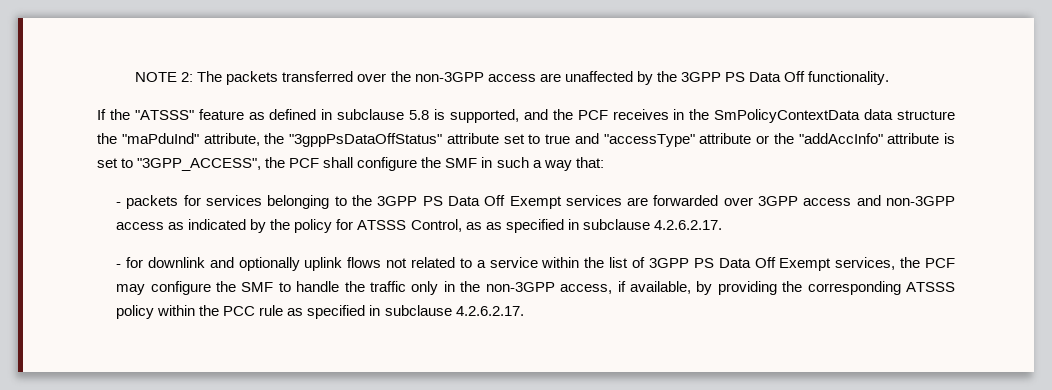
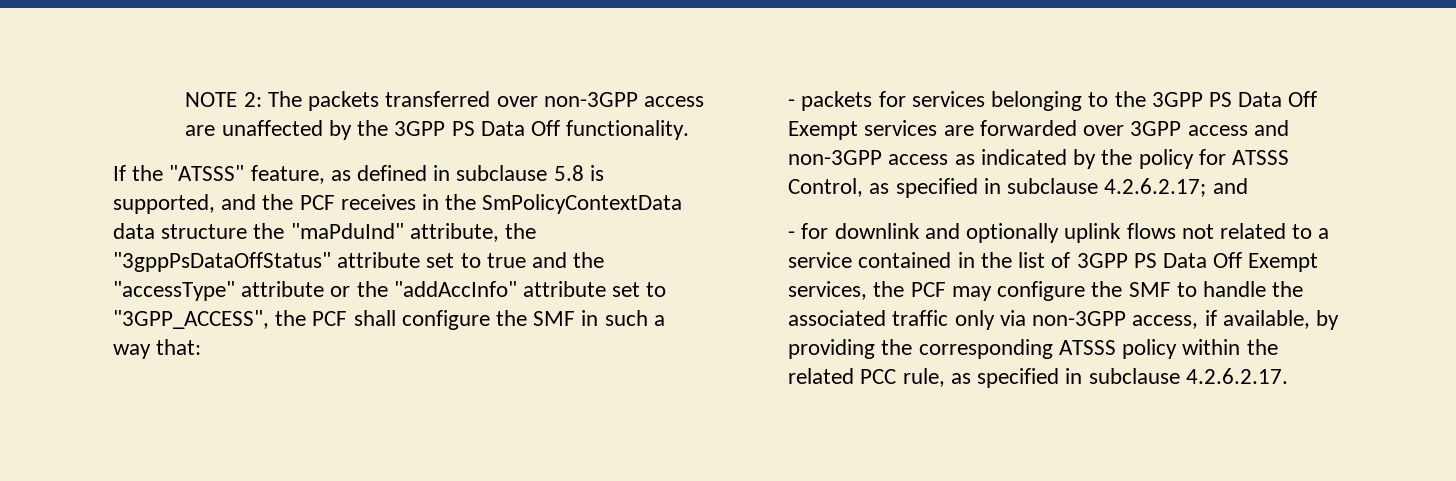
[390,71,411,82] the -> (538, 101) none
[198,109,244,120] feature -> [250,165,325,184] feature,
(599, 138) none -> [573,252,605,268] the
[944,133,955,144] is -> (607, 289) none
[485,219,722,233] as specified in subclause 4.2.6.2.17. -> [895,178,1248,198] specified in subclause 4.2.6.2.17; and
[541,257,580,268] within -> [858,252,975,268] contained in
(365, 286) none -> [788,310,887,326] associated
[443,281,481,292] in the -> [999,310,1026,326] via
[223,305,284,316] PCC rule -> [788,368,945,387] related PCC rule,

